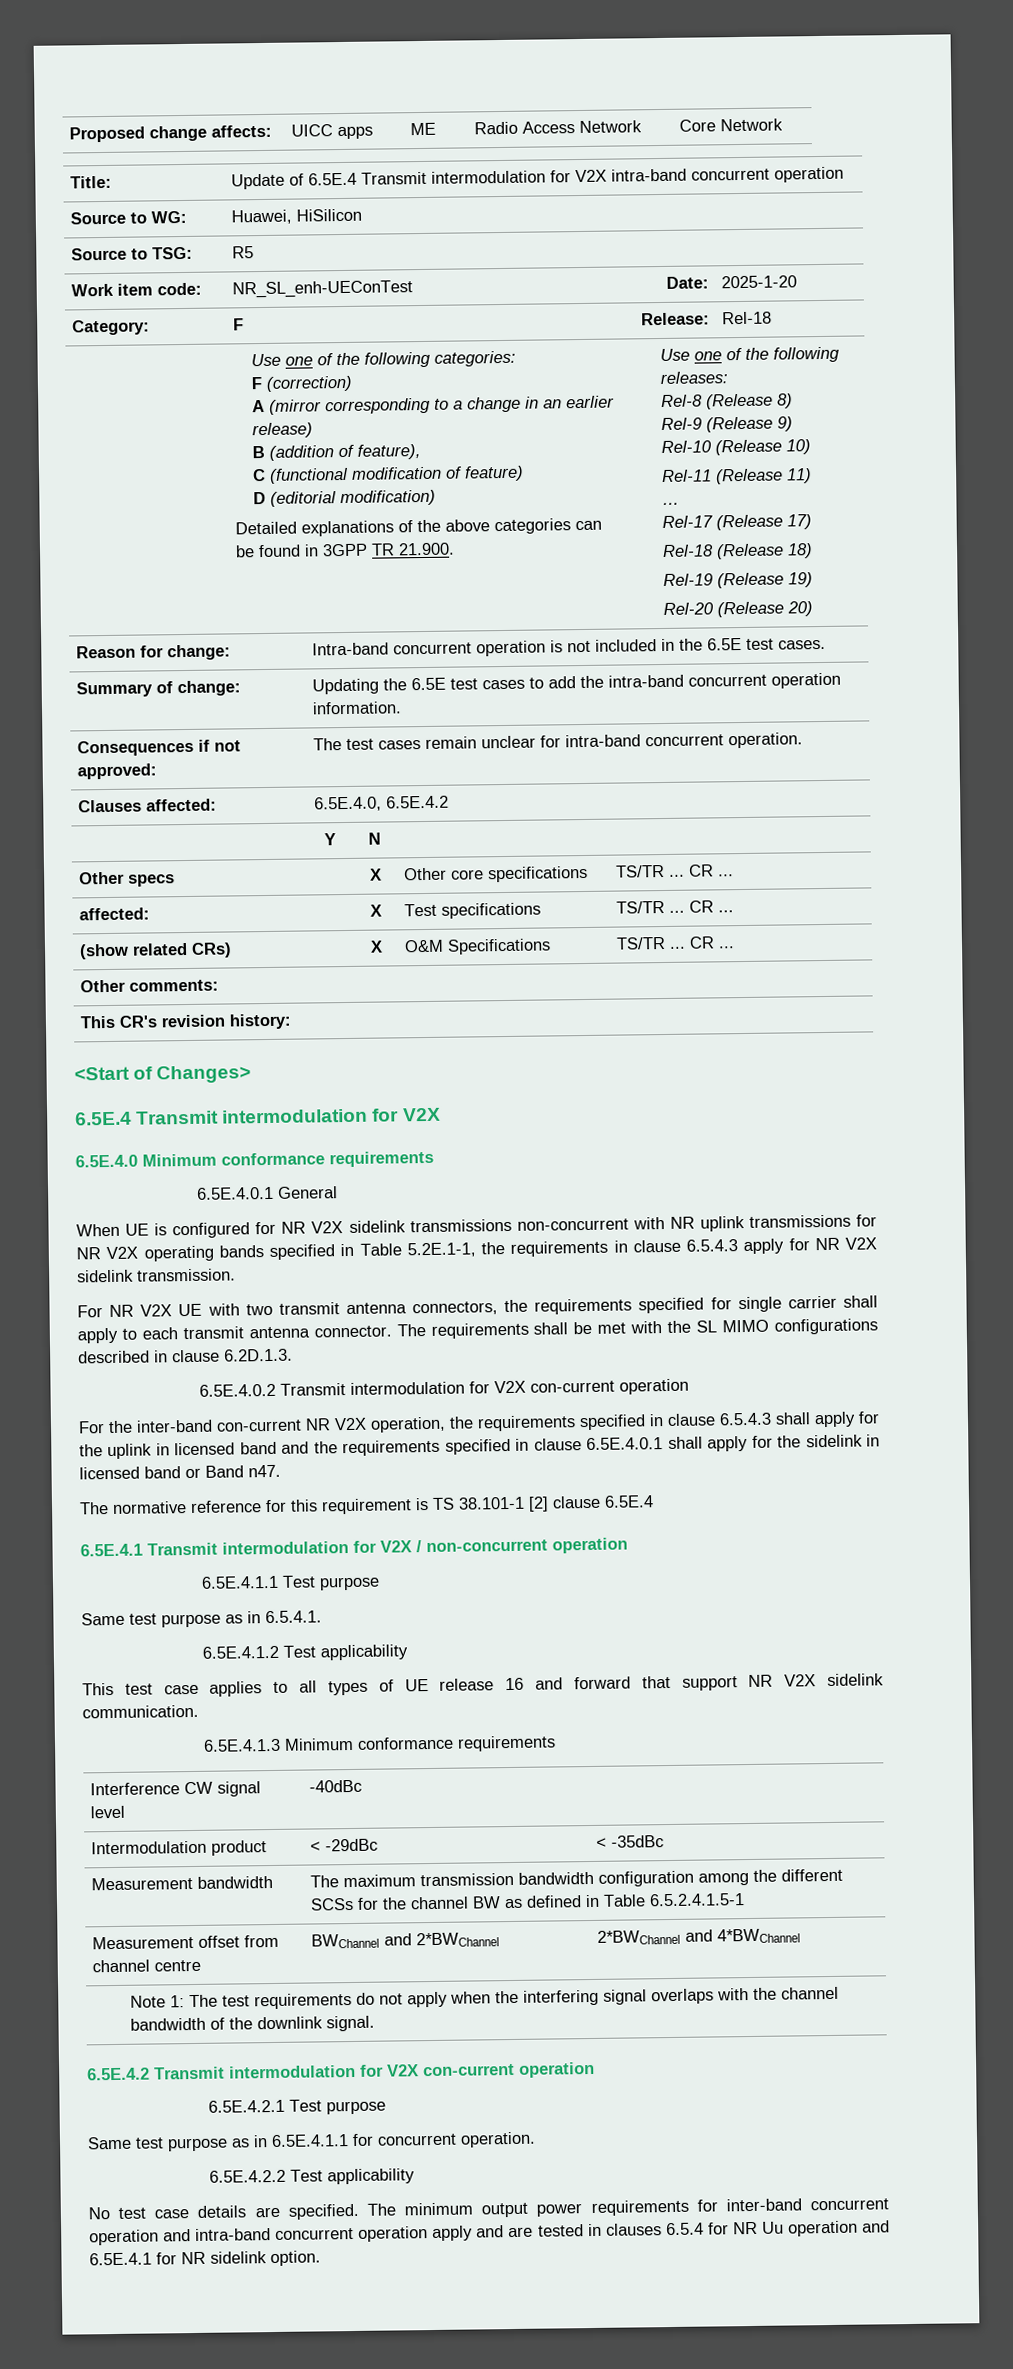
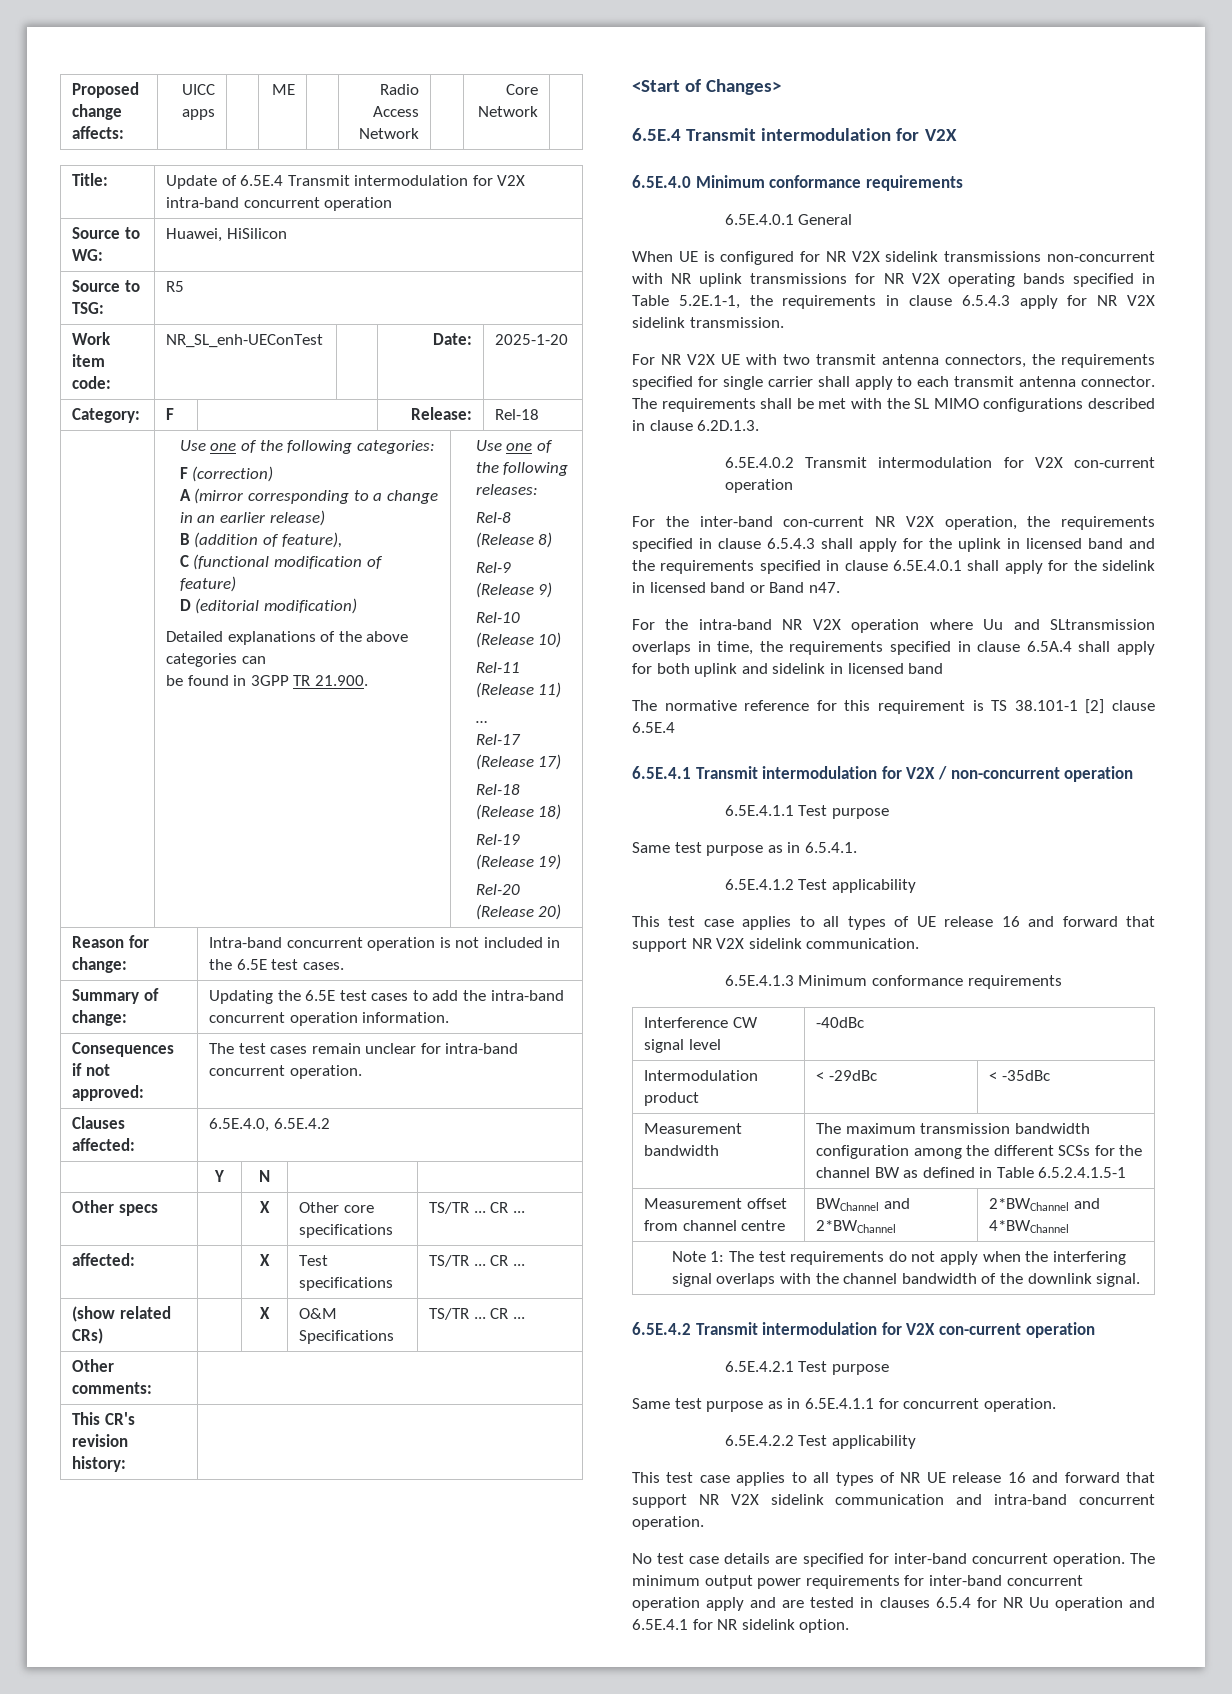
(281, 1471) none -> [632,619,1155,633] [632,641,1155,655] [632,663,944,677] // For the intra-band NR V2X operation where Uu and SLtransmission overlaps in time, the requirements specified in clause 6.5A.4 shall apply for both uplink and sidelink in licensed band
(416, 2176) none -> [632,1472,1155,1486] [632,1494,1155,1508] [632,1516,704,1530] // This test case applies to all types of NR UE release 16 and forward that support NR V2X sidelink communication and intra-band concurrent operation.
[287,2203,359,2220] specified. -> [802,1553,1125,1567] specified for inter-band concurrent operation.
[163,2226,429,2242] and intra-band concurrent operation -> (700, 1604) none

